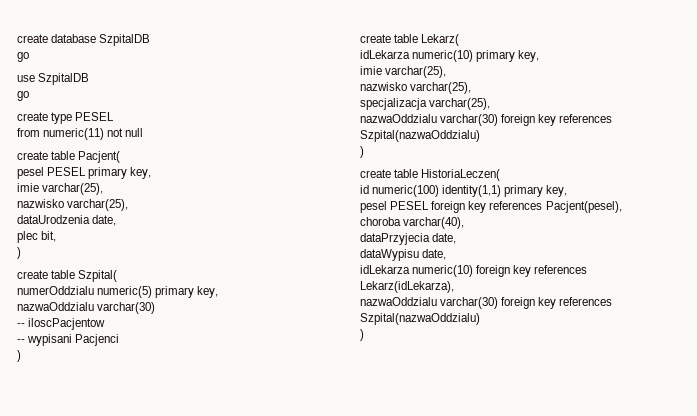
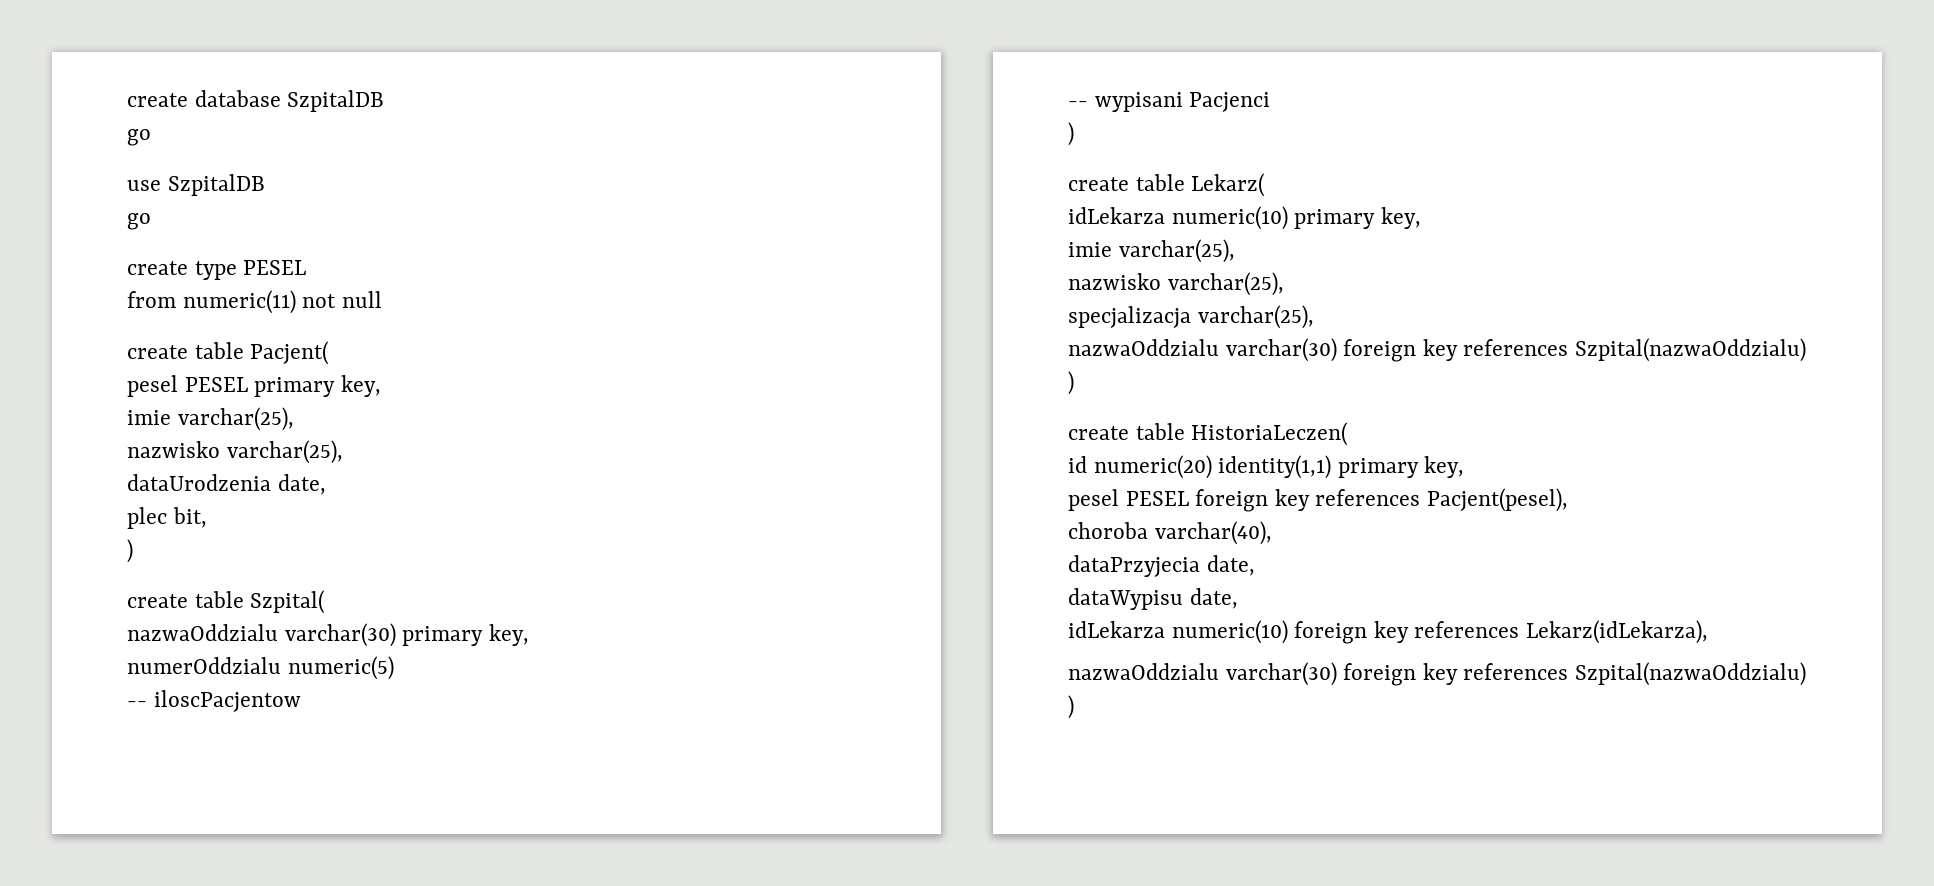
[17,286,219,298] [17,302,156,314] numerOddzialu numeric(5) primary key, // nazwaOddzialu varchar(30) -> [127,623,529,647] [127,656,394,680] nazwaOddzialu varchar(30) primary key, // numerOddzialu numeric(5)
[372,185,440,197] numeric(100) -> [1093,455,1212,479] numeric(20)

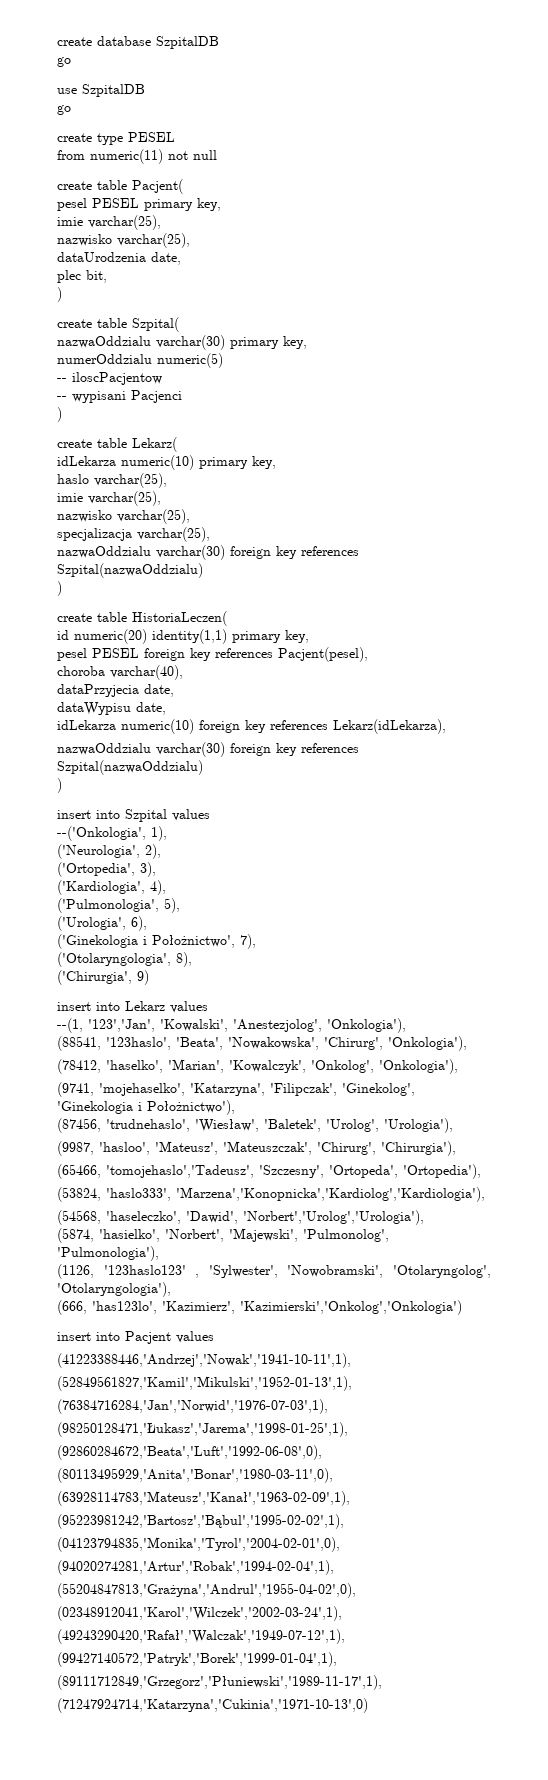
(1421, 218) none -> [57,473,167,488] // haslo varchar(25),
(1074, 707) none -> [57,809,210,822] [57,826,167,841] [57,844,161,859] [57,862,156,877] [57,880,166,895] [57,898,180,913] [57,916,147,931] [57,934,256,949] [57,952,192,967] [57,970,149,985] [57,1001,208,1013] [57,1018,406,1033] [57,1036,467,1051] [57,1059,458,1074] [57,1082,415,1097] [57,1100,235,1115] [57,1118,453,1133] [57,1141,456,1156] [57,1164,481,1179] [57,1187,485,1202] [57,1210,424,1225] [57,1228,389,1243] [57,1246,159,1261] [57,1264,491,1279] [57,1282,171,1297] [57,1300,462,1315] [57,1331,214,1344] [57,1353,351,1368] [57,1376,352,1391] [57,1399,328,1414] [57,1422,348,1437] [57,1445,322,1460] [57,1468,333,1483] [57,1491,350,1506] [57,1514,344,1529] [57,1537,340,1552] [57,1560,334,1575] [57,1583,356,1598] [57,1606,342,1621] [57,1629,345,1644] [57,1652,337,1667] [57,1675,382,1690] [57,1698,368,1713] // insert into Szpital values // --('Onkologia', 1), // ('Neurologia', 2), // ('Ortopedia', 3), // ('Kardiologia', 4), // ('Pulmonologia', 5), // ('Urologia', 6), // ('Ginekologia i Położnictwo', 7), // ('Otolaryngologia', 8), // ('Chirurgia', 9) // insert into Lekarz values // --(1, '123','Jan', 'Kowalski', 'Anestezjolog', 'Onkologia'), // (88541, '123haslo', 'Beata', 'Nowakowska', 'Chirurg', 'Onkologia'), // (78412, 'haselko', 'Marian', 'Kowalczyk', 'Onkolog', 'Onkologia'), // (9741, 'mojehaselko', 'Katarzyna', 'Filipczak', 'Ginekolog', 'Ginekologia i Położnictwo'), // (87456, 'trudnehaslo', 'Wiesław', 'Baletek', 'Urolog', 'Urologia'), // (9987, 'hasloo', 'Mateusz', 'Mateuszczak', 'Chirurg', 'Chirurgia'), // (65466, 'tomojehaslo','Tadeusz', 'Szczesny', 'Ortopeda', 'Ortopedia'), // (53824, 'haslo333', 'Marzena','Konopnicka','Kardiolog','Kardiologia'), // (54568, 'haseleczko', 'Dawid', 'Norbert','Urolog','Urologia'), // (5874, 'hasielko', 'Norbert', 'Majewski', 'Pulmonolog', 'Pulmonologia'), // (1126, '123haslo123' , 'Sylwester', 'Nowobramski', 'Otolaryngolog', 'Otolaryngologia'), // (666, 'has123lo', 'Kazimierz', 'Kazimierski','Onkolog','Onkologia') // insert into Pacjent values // (41223388446,'Andrzej','Nowak','1941-10-11',1), // (52849561827,'Kamil','Mikulski','1952-01-13',1), // (76384716284,'Jan','Norwid','1976-07-03',1), // (98250128471,'Łukasz','Jarema','1998-01-25',1), // (92860284672,'Beata','Luft','1992-06-08',0), // (80113495929,'Anita','Bonar','1980-03-11',0), // (63928114783,'Mateusz','Kanał','1963-02-09',1), // (95223981242,'Bartosz','Bąbul','1995-02-02',1), // (04123794835,'Monika','Tyrol','2004-02-01',0), // (94020274281,'Artur','Robak','1994-02-04',1), // (55204847813,'Grażyna','Andrul','1955-04-02',0), // (02348912041,'Karol','Wilczek','2002-03-24',1), // (49243290420,'Rafał','Walczak','1949-07-12',1), // (99427140572,'Patryk','Borek','1999-01-04',1), // (89111712849,'Grzegorz','Płuniewski','1989-11-17',1), // (71247924714,'Katarzyna','Cukinia','1971-10-13',0)

